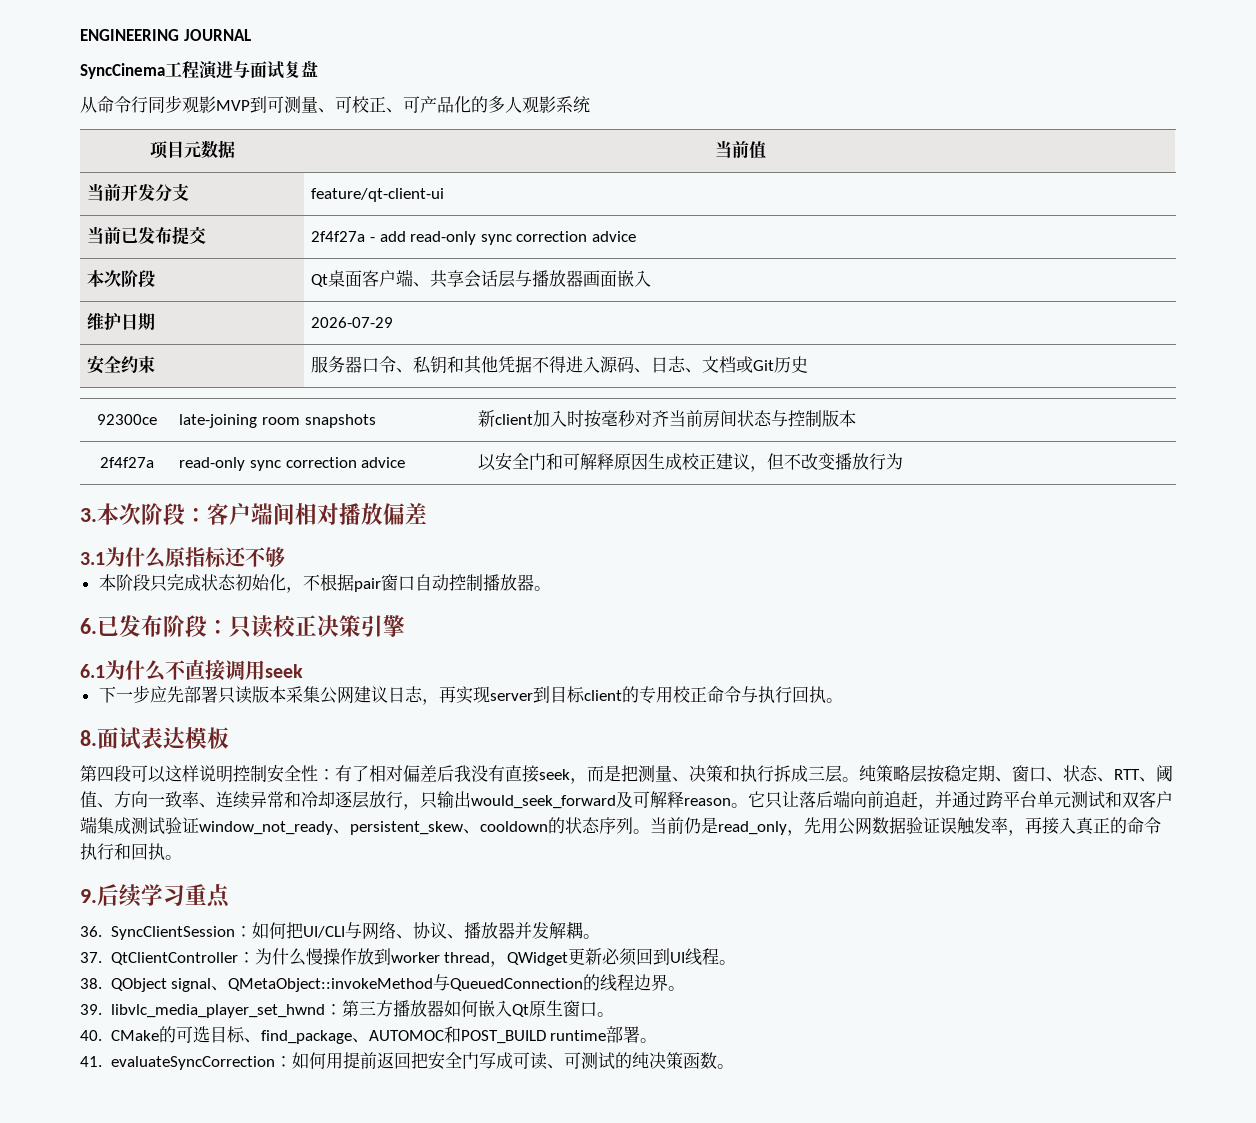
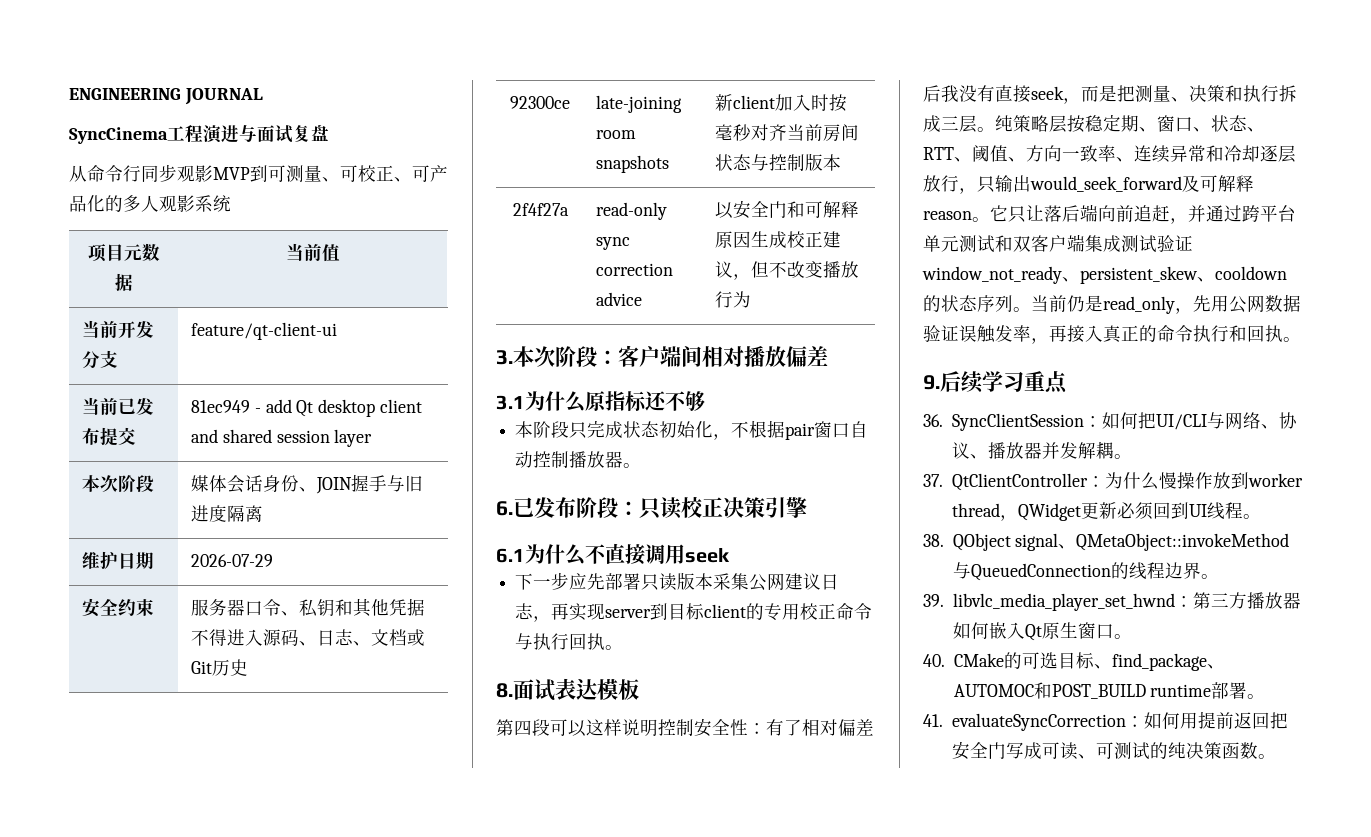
[311,231,366,242] 2f4f27a -> [191,400,251,413] 81ec949
[410,231,636,245] [87,270,156,287] [311,269,652,288] read-only sync correction advice // 本次阶段 | Qt桌面客户端、共享会话层与播放器画面嵌入 -> [296,399,422,417] [191,429,373,447] [82,475,155,492] [191,474,424,494] [191,505,264,522] Qt desktop client and shared session layer // 本次阶段 | 媒体会话身份、JOIN握手与旧进度隔离

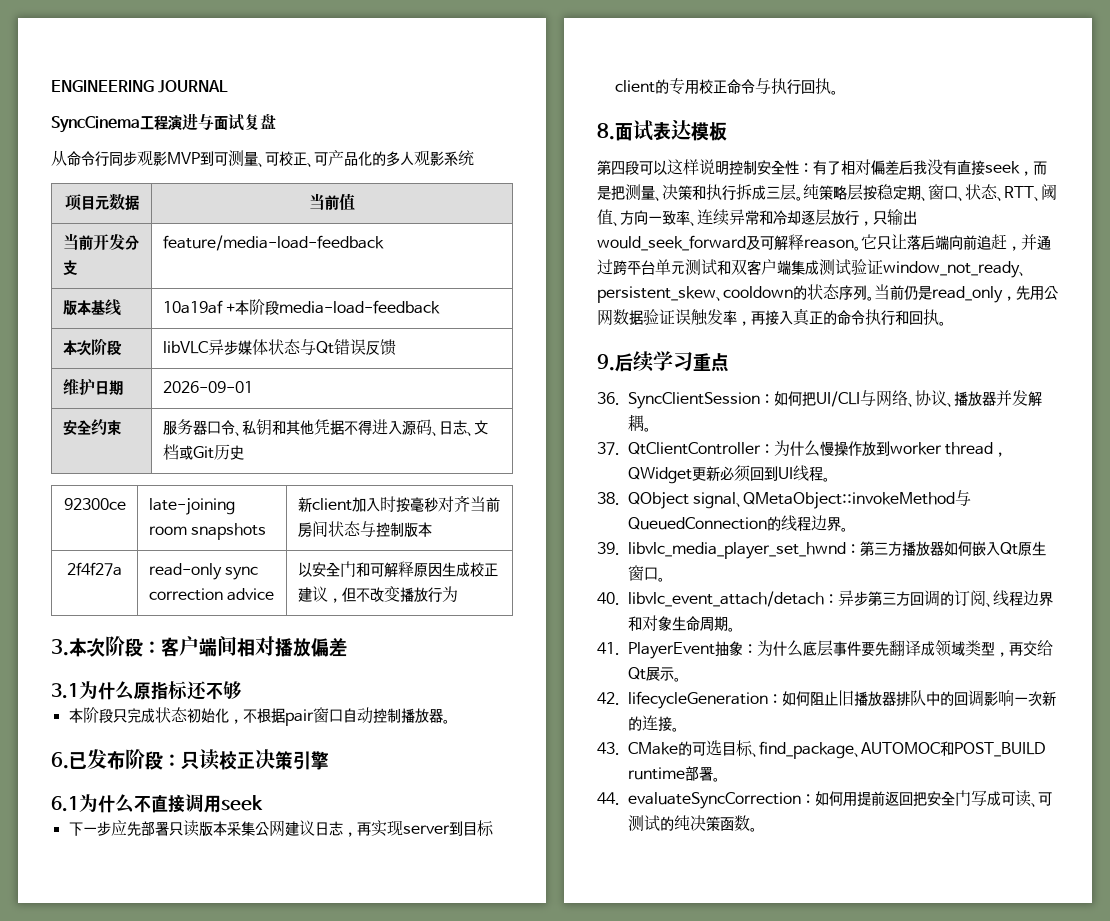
[191,322,338,340] [82,397,155,415] [82,427,137,446] [191,399,422,417] [191,429,373,447] [82,475,155,492] [191,474,424,494] [191,505,264,522] feature/qt-client-ui // 当前已发布提交 | 81ec949 - add Qt desktop client and shared session layer // 本次阶段 | 媒体会话身份、JOIN握手与旧进度隔离 -> [162,235,384,251] [62,299,121,316] [162,299,441,315] [62,338,122,356] [162,339,396,356] feature/media-load-feedback // 版本基线 | 10a19af +本阶段media-load-feedback // 本次阶段 | libVLC异步媒体状态与Qt错误反馈
[191,554,274,567] 2026-07-29 -> [162,381,253,393] 2026-09-01
(945, 660) none -> [628,590,1053,607] [628,615,735,632] [597,640,1053,659] [628,667,681,682] [597,690,1056,709] [628,715,679,732] [597,742,620,755] libvlc_event_attach/detach：异步第三方回调的订阅、线程边界和对象生命周期。 // 41. PlayerEvent抽象：为什么底层事件要先翻译成领域类型，再交给Qt展示。 // 42. lifecycleGeneration：如何阻止旧播放器排队中的回调影响一次新的连接。 // 43.
[923,714,943,727] 41. -> [597,792,620,805] 44.

